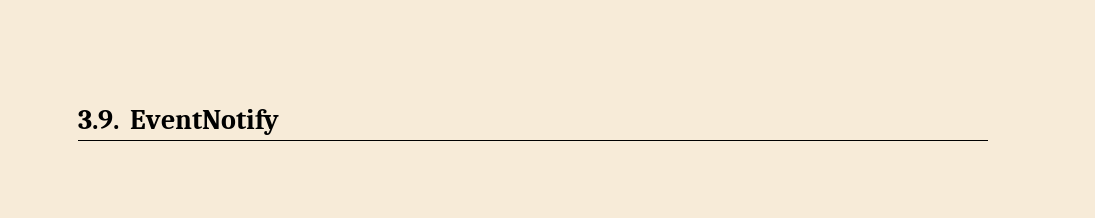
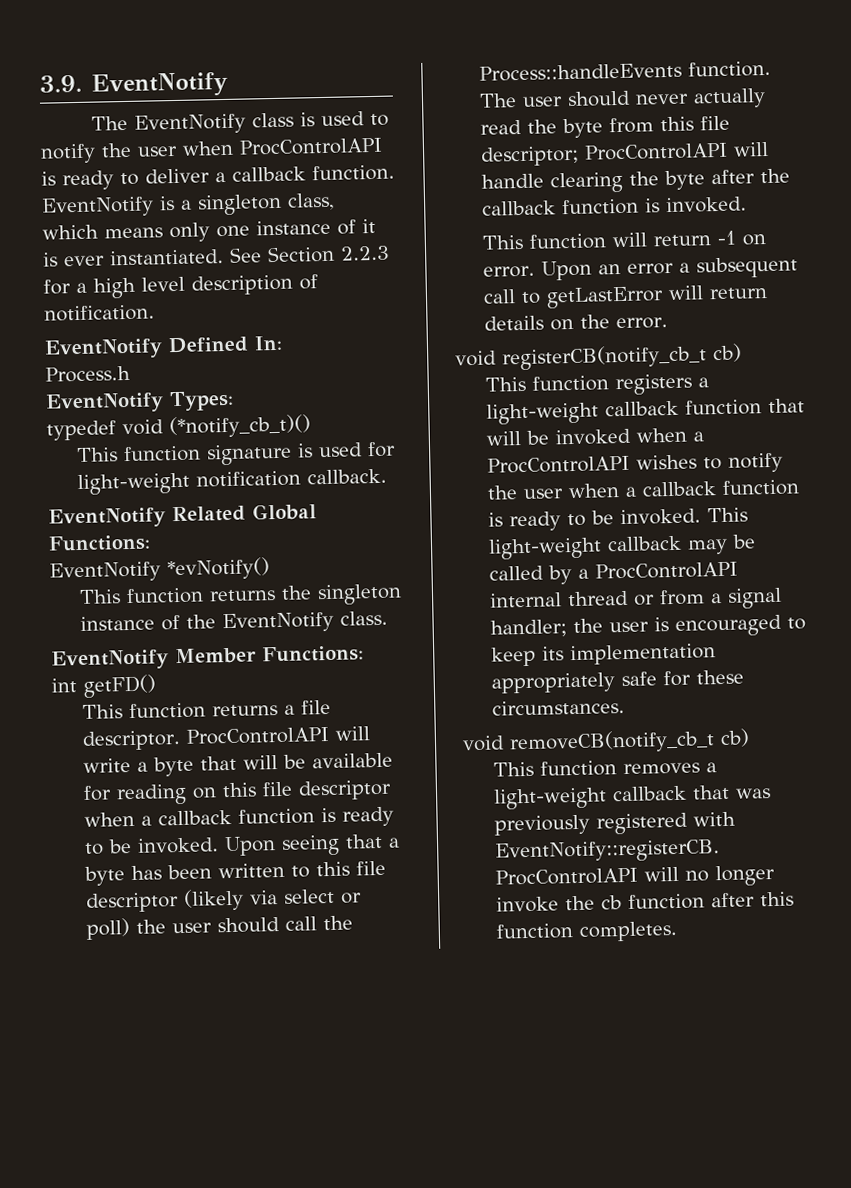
(279, 122) none -> [91,111,390,135] [40,137,383,164] [41,164,395,191] [41,192,335,218] [42,218,376,243] [43,245,390,267] [43,274,318,299] [44,304,155,322] [44,335,283,360] [45,365,131,383] [45,390,234,414] [46,414,311,441] [75,441,396,466] [76,468,387,496] [48,503,317,529] [48,534,151,552] [49,557,270,583] [78,583,402,606] [79,610,388,634] [51,645,364,671] [51,674,157,698] [81,699,331,720] [81,726,370,751] [82,752,393,777] [82,779,392,806] [83,806,394,827] [83,833,400,857] [83,860,386,886] [85,888,362,913] [85,915,353,940] [478,60,771,82] [478,88,766,109] [479,115,730,139] [479,141,769,167] [480,168,790,194] [481,196,747,216] [481,230,767,250] [482,256,798,281] [482,285,768,309] [483,314,668,331] [455,343,742,371] [484,373,709,396] [485,398,805,425] [485,427,704,446] [486,452,783,474] [486,479,800,500] [487,507,748,532] [487,534,756,560] [488,561,738,585] [489,587,782,609] [489,614,806,638] [490,643,716,667] [490,669,744,694] [491,698,625,716] [462,728,750,755] [492,760,717,777] [492,784,771,810] [493,811,736,836] [494,839,720,864] [494,864,775,887] [495,891,794,913] [495,920,678,942] // The EventNotify class is used to notify the user when ProcControlAPI is ready to deliver a callback function. EventNotify is a singleton class, which means only one instance of it is ever instantiated. See Section 2.2.3 for a high level description of notification. // EventNotify Defined In: // Process.h // EventNotify Types: // typedef void (*notify_cb_t)() // This function signature is used for light-weight notification callback. // EventNotify Related Global Functions: // EventNotify *evNotify() // This function returns the singleton instance of the EventNotify class. // EventNotify Member Functions: // int getFD() // This function returns a file descriptor. ProcControlAPI will write a byte that will be available for reading on this file descriptor when a callback function is ready to be invoked. Upon seeing that a byte has been written to this file descriptor (likely via select or poll) the user should call the Process::handleEvents function. The user should never actually read the byte from this file descriptor; ProcControlAPI will handle clearing the byte after the callback function is invoked. // This function will return -1 on error. Upon an error a subsequent call to getLastError will return details on the error. // void registerCB(notify_cb_t cb) // This function registers a light-weight callback function that will be invoked when a ProcControlAPI wishes to notify the user when a callback function is ready to be invoked. This light-weight callback may be called by a ProcControlAPI internal thread or from a signal handler; the user is encouraged to keep its implementation appropriately safe for these circumstances. // void removeCB(notify_cb_t cb) // This function removes a light-weight callback that was previously registered with EventNotify::registerCB. ProcControlAPI will no longer invoke the cb function after this function completes.

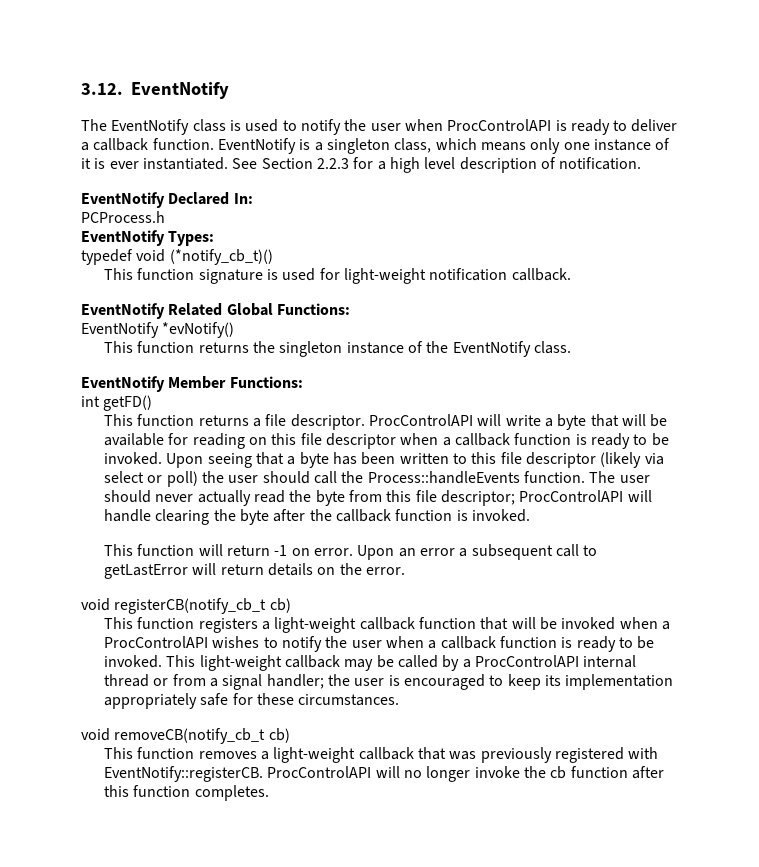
[39,74,82,93] 3.9. -> [81,83,123,95] 3.12.
[168,336,249,354] Defined -> [168,192,230,205] Declared
[45,365,131,383] Process.h -> [81,211,165,223] PCProcess.h

